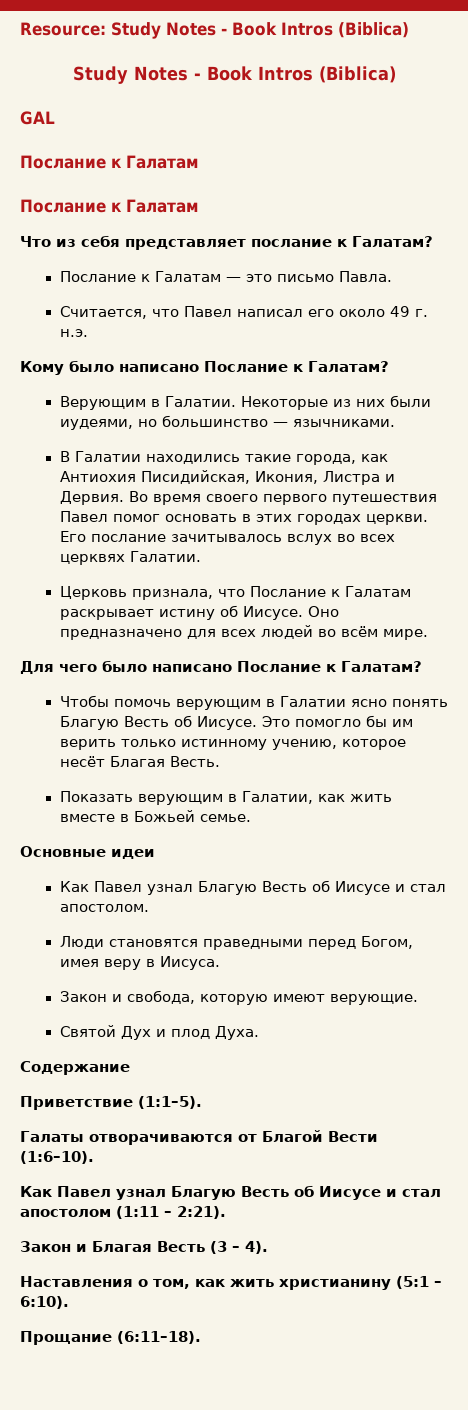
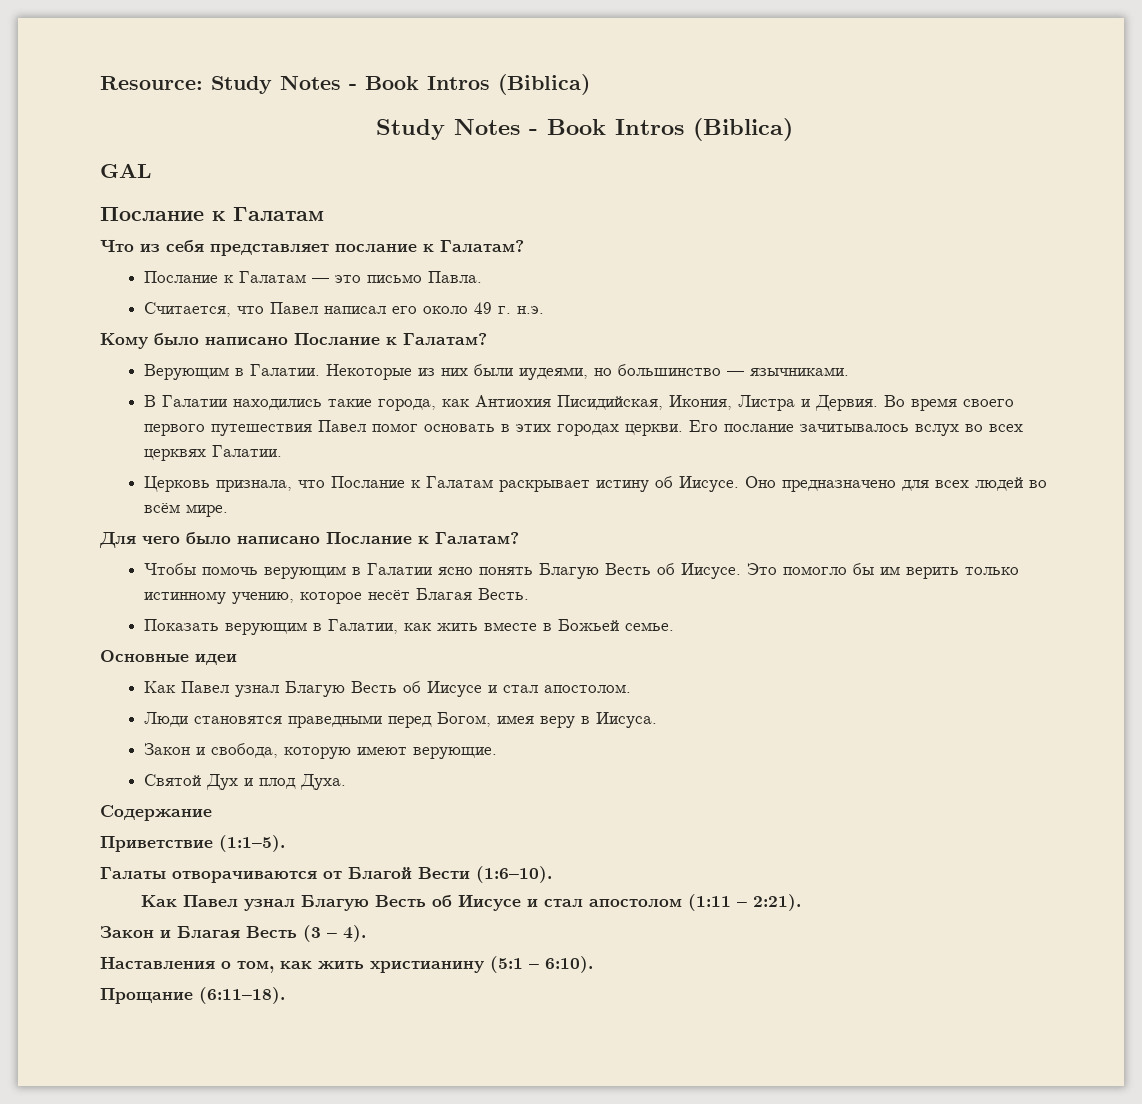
[20,199,199,213] // Послание к Галатам -> (324, 214) none

